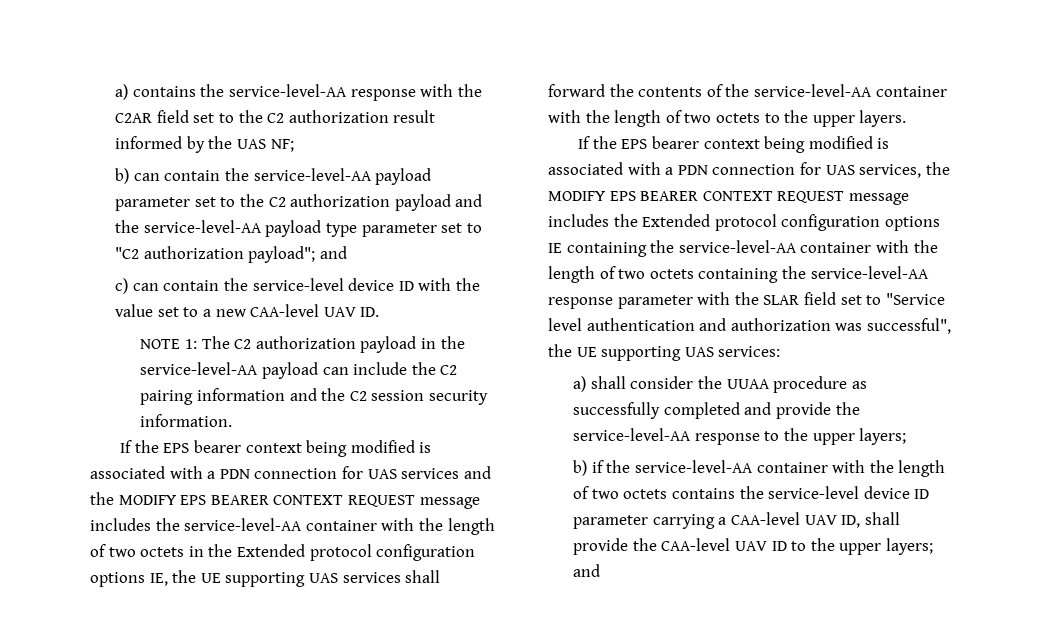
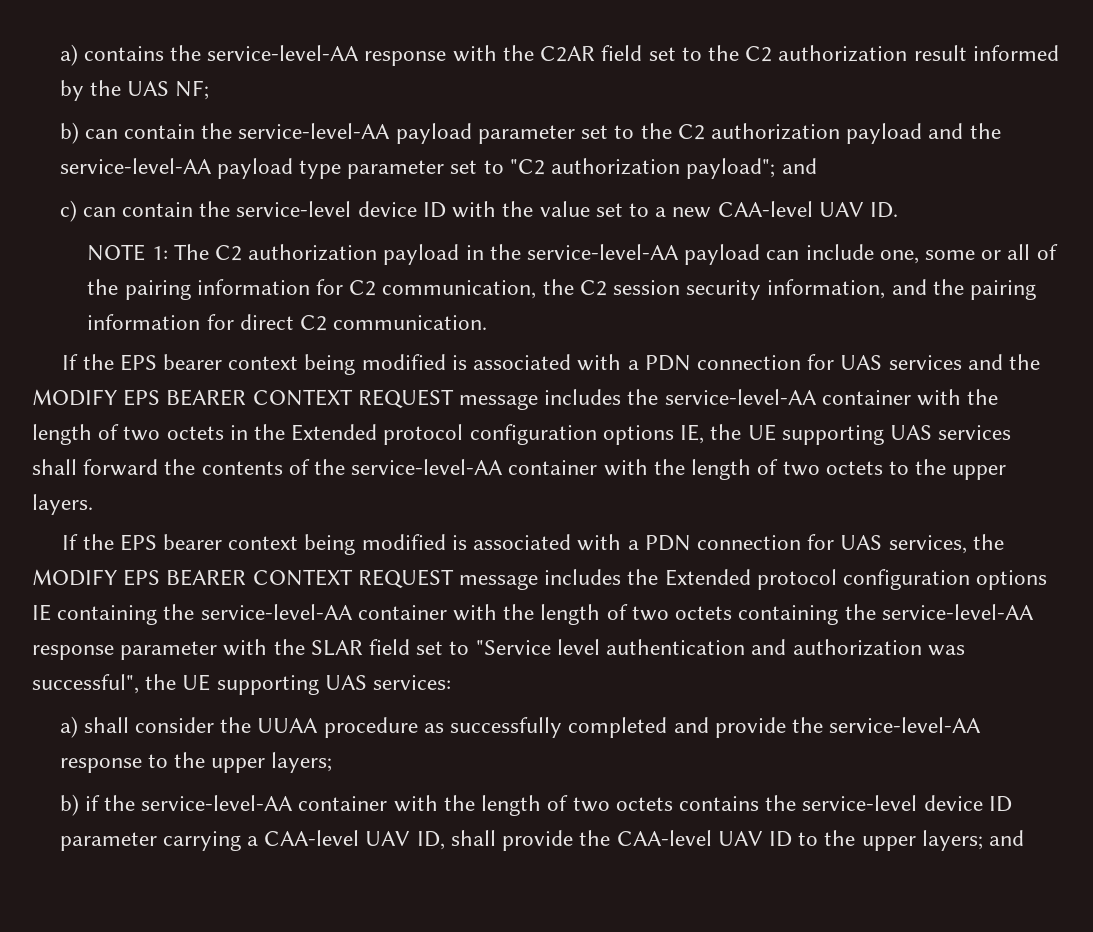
[411,362,458,375] [140,388,489,405] [140,414,233,427] the C2 pairing information and the C2 session security information. -> [879,244,1058,264] [87,279,1037,300] [87,314,488,331] one, some or all of the pairing information for C2 communication, the C2 session security information, and the pairing information for direct C2 communication.

